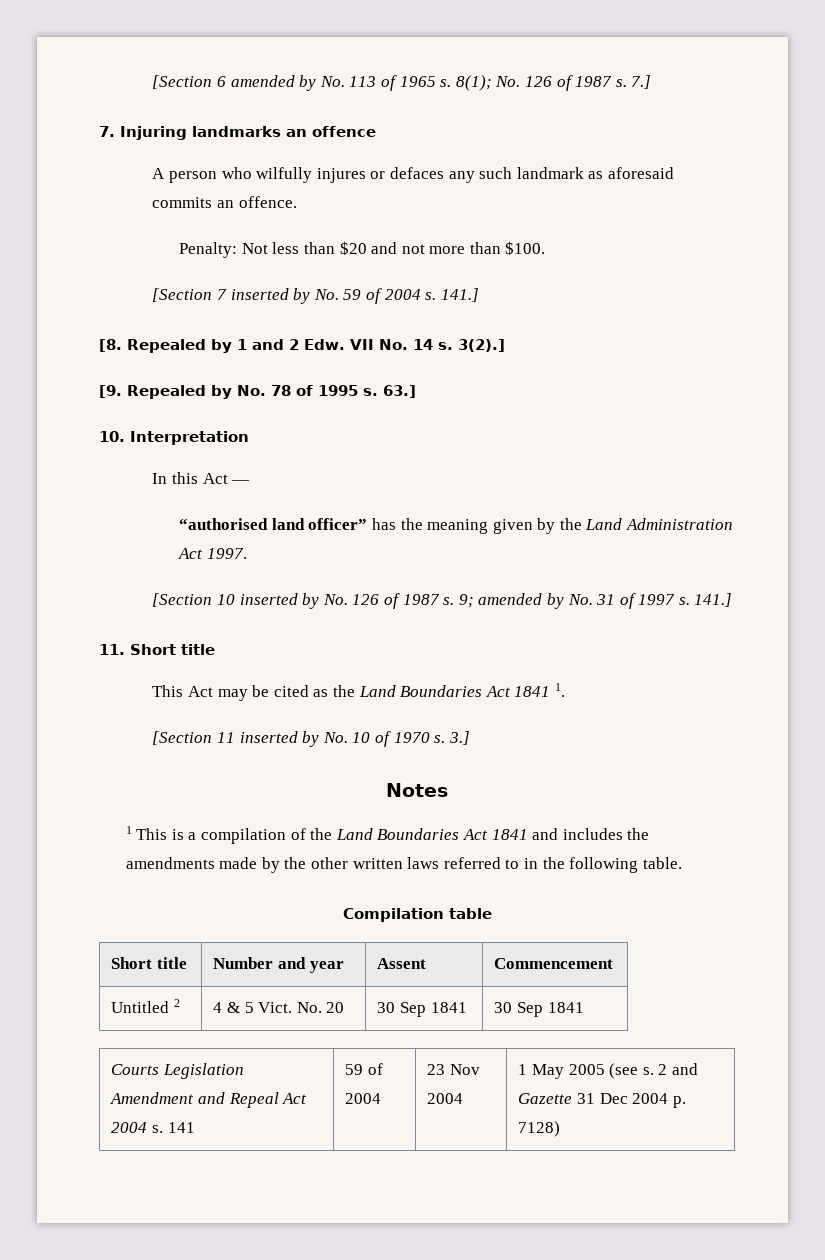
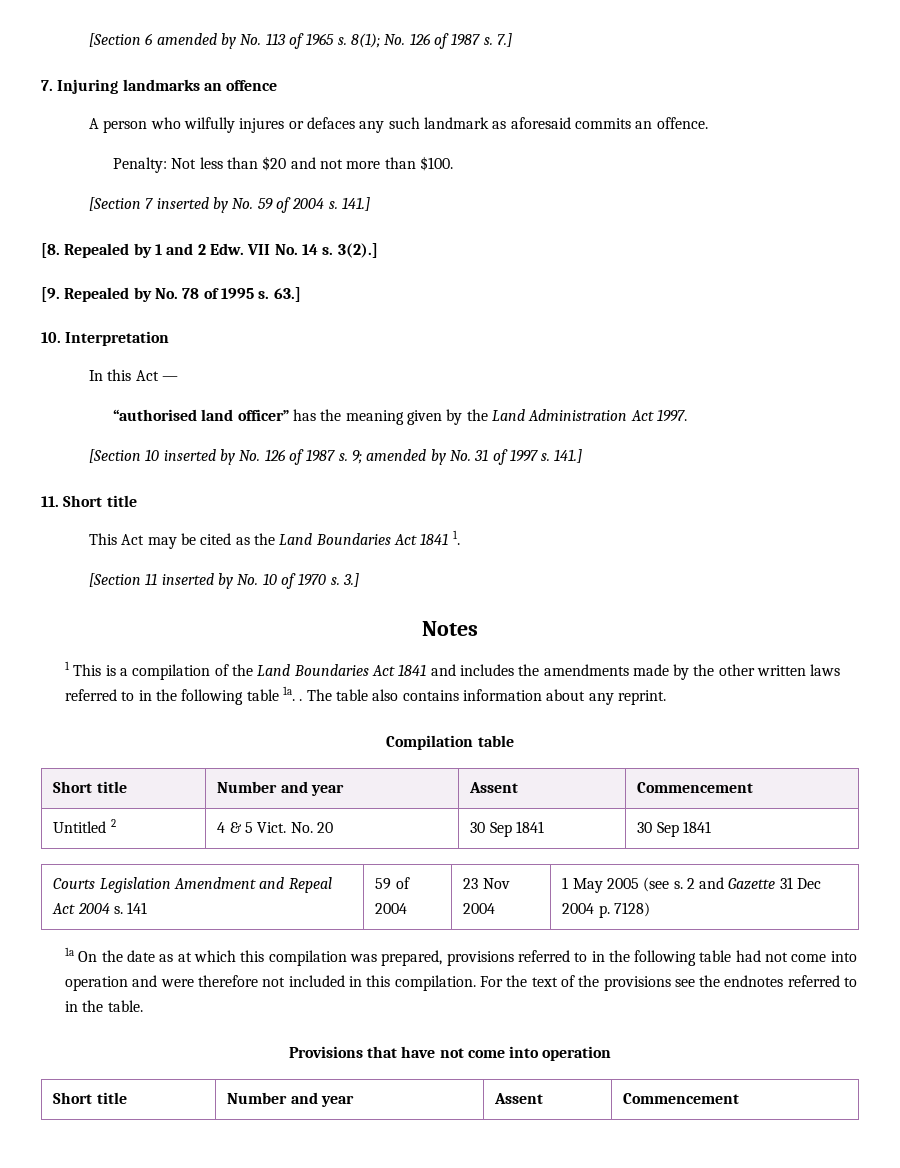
[642,857,682,869] table. -> [246,686,666,705] table 1a. . The table also contains information about any reprint.
(561, 1129) none -> [65,947,857,966] [65,975,858,991] [65,1000,143,1012] [288,1046,612,1061] [53,1092,127,1104] [227,1092,354,1107] [494,1093,544,1104] [623,1093,740,1104] // 1a On the date as at which this compilation was prepared, provisions referred to in the following table had not come into operation and were therefore not included in this compilation. For the text of the provisions see the endnotes referred to in the table. // Provisions that have not come into operation // Short title | Number and year | Assent | Commencement

